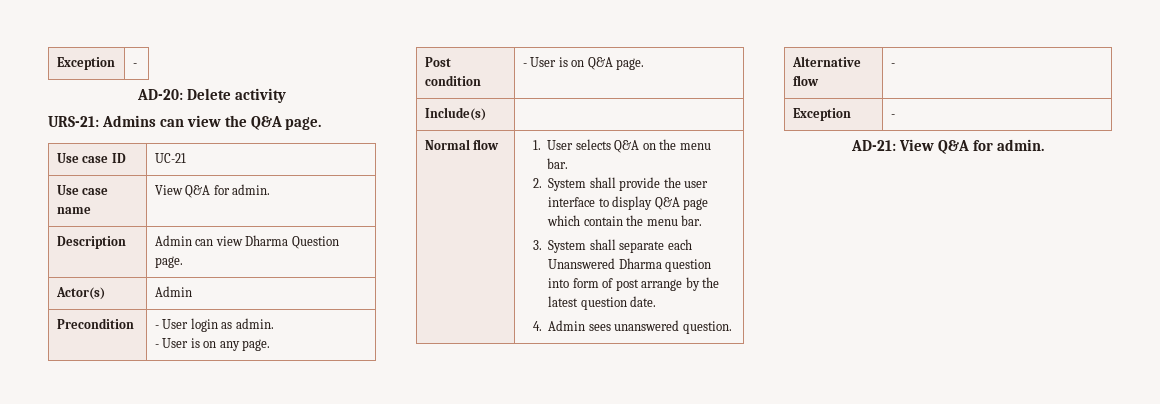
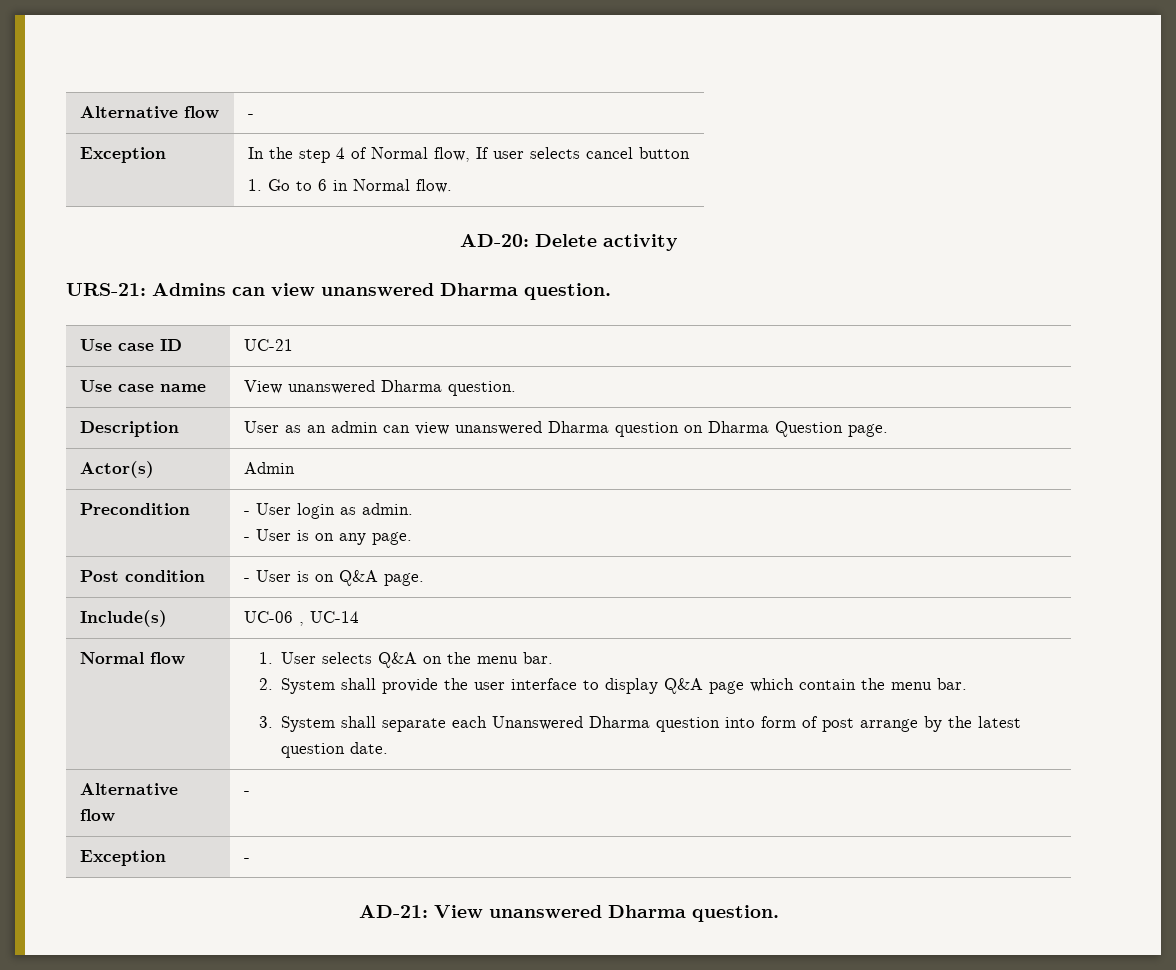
[56,57,115,70] [132,63,137,67] Exception | - -> [80,106,220,119] [248,114,255,118] [80,147,167,163] [248,147,691,163] [248,179,453,193] Alternative flow | - // Exception | In the step 4 of Normal flow, If user selects cancel button // 1. Go to 6 in Normal flow.
[224,115,322,130] the Q&A page. -> [321,283,611,300] unanswered Dharma question.
[185,184,271,198] [56,236,126,249] [154,235,243,246] Q&A for admin. // Description | Admin can view -> [288,380,517,396] [80,421,180,437] [244,421,704,437] unanswered Dharma question. // Description | User as an admin can view unanswered Dharma question on
(486, 114) none -> [244,611,360,626] UC-06 , UC-14
[532,320,732,334] // 4. Admin sees unanswered question. -> (389, 748) none
[938,139,1044,154] Q&A for admin. -> [488,905,779,922] unanswered Dharma question.

